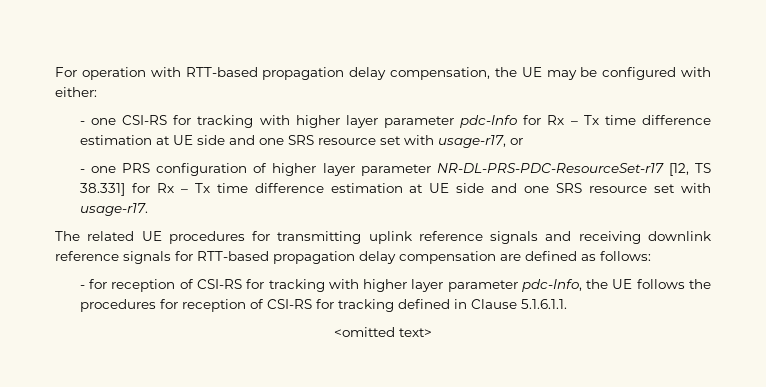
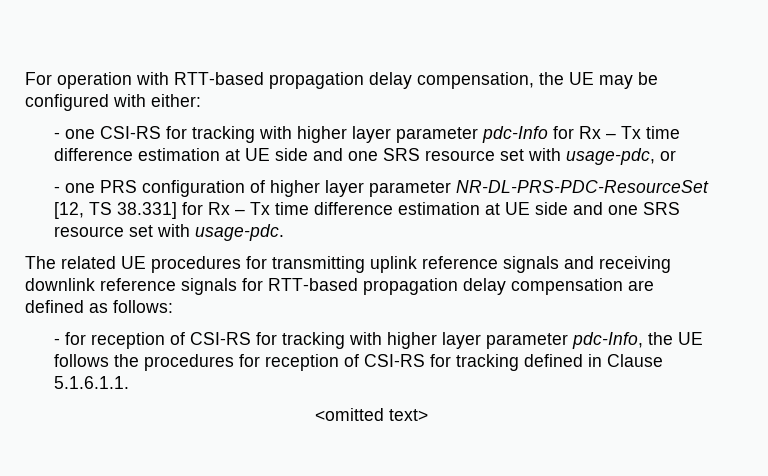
[437,135,506,148] usage-r17, -> [565,148,655,165] usage-pdc,
[436,163,664,173] NR-DL-PRS-PDC-ResourceSet-r17 -> [455,180,709,193] NR-DL-PRS-PDC-ResourceSet
[79,203,148,216] usage-r17. -> [194,224,284,241] usage-pdc.

